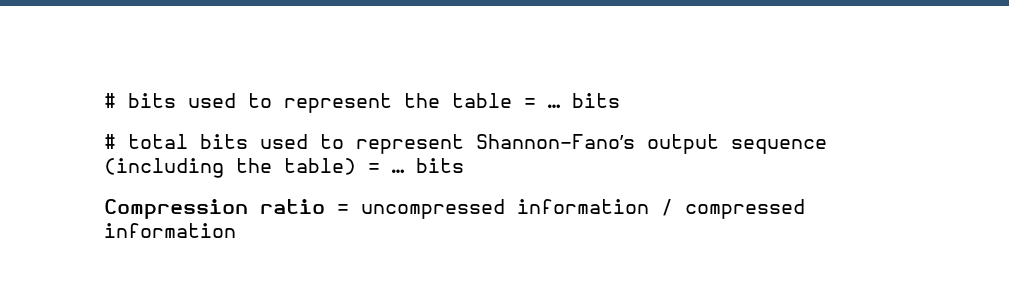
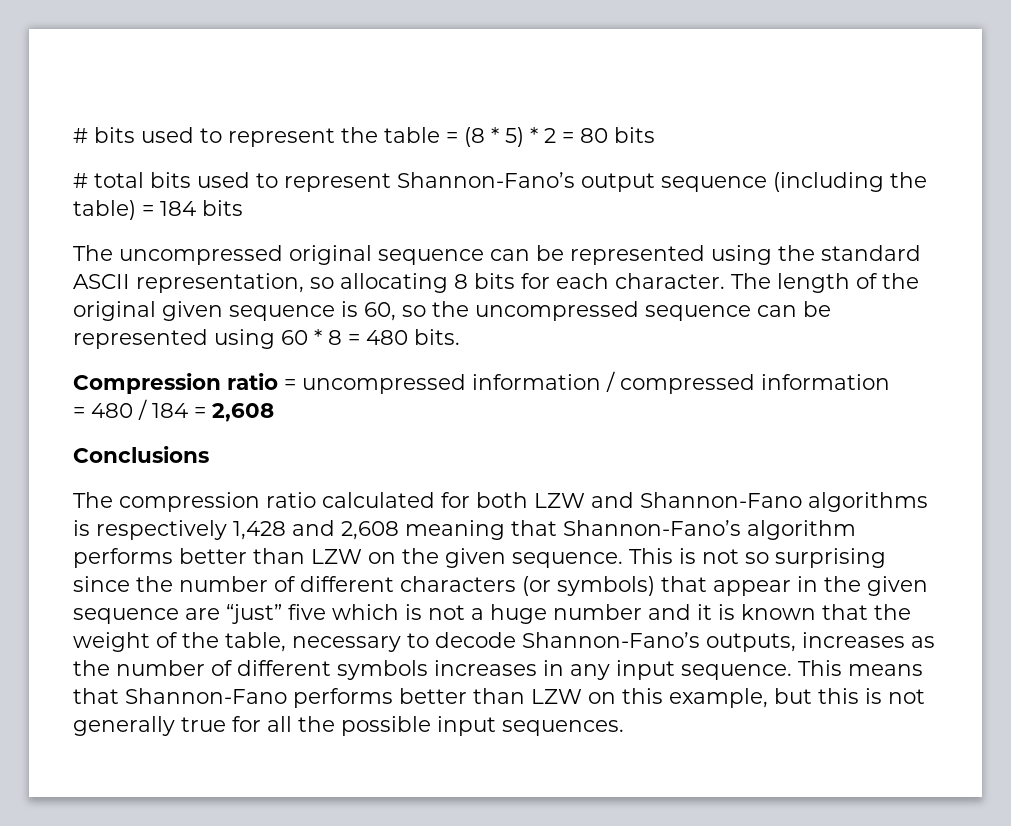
[548,104,561,108] … -> [464,127,608,147] (8 * 5) * 2 = 80
[392,158,464,173] … bits -> [160,200,243,216] [73,245,921,265] [73,273,919,293] [73,301,831,321] [73,329,460,349] 184 bits // The uncompressed original sequence can be represented using the standard ASCII representation, so allocating 8 bits for each character. The length of the original given sequence is 60, so the uncompressed sequence can be represented using 60 * 8 = 480 bits.
(236, 230) none -> [73,399,274,422] [73,446,209,463] [73,492,928,512] [73,520,856,540] [73,548,886,568] [73,576,928,596] [73,604,911,624] [73,632,935,652] [73,660,923,680] [73,688,925,708] [73,716,624,736] // = 480 / 184 = 2,608 // Conclusions // The compression ratio calculated for both LZW and Shannon-Fano algorithms is respectively 1,428 and 2,608 meaning that Shannon-Fano’s algorithm performs better than LZW on the given sequence. This is not so surprising since the number of different characters (or symbols) that appear in the given sequence are “just” five which is not a huge number and it is known that the weight of the table, necessary to decode Shannon-Fano’s outputs, increases as the number of different symbols increases in any input sequence. This means that Shannon-Fano performs better than LZW on this example, but this is not generally true for all the possible input sequences.

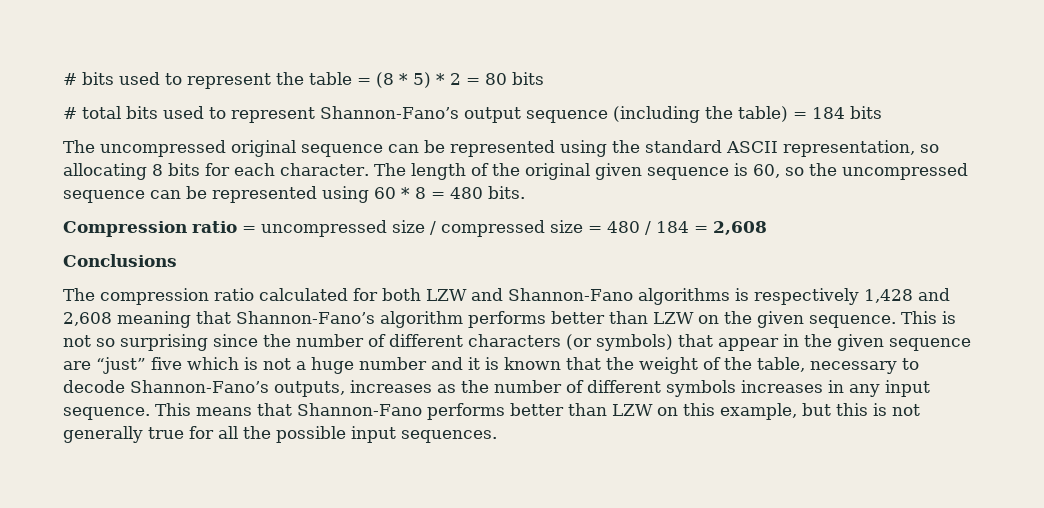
[472,374,601,390] information -> [392,220,425,233] size
[761,374,890,390] information // -> [550,220,583,233] size

